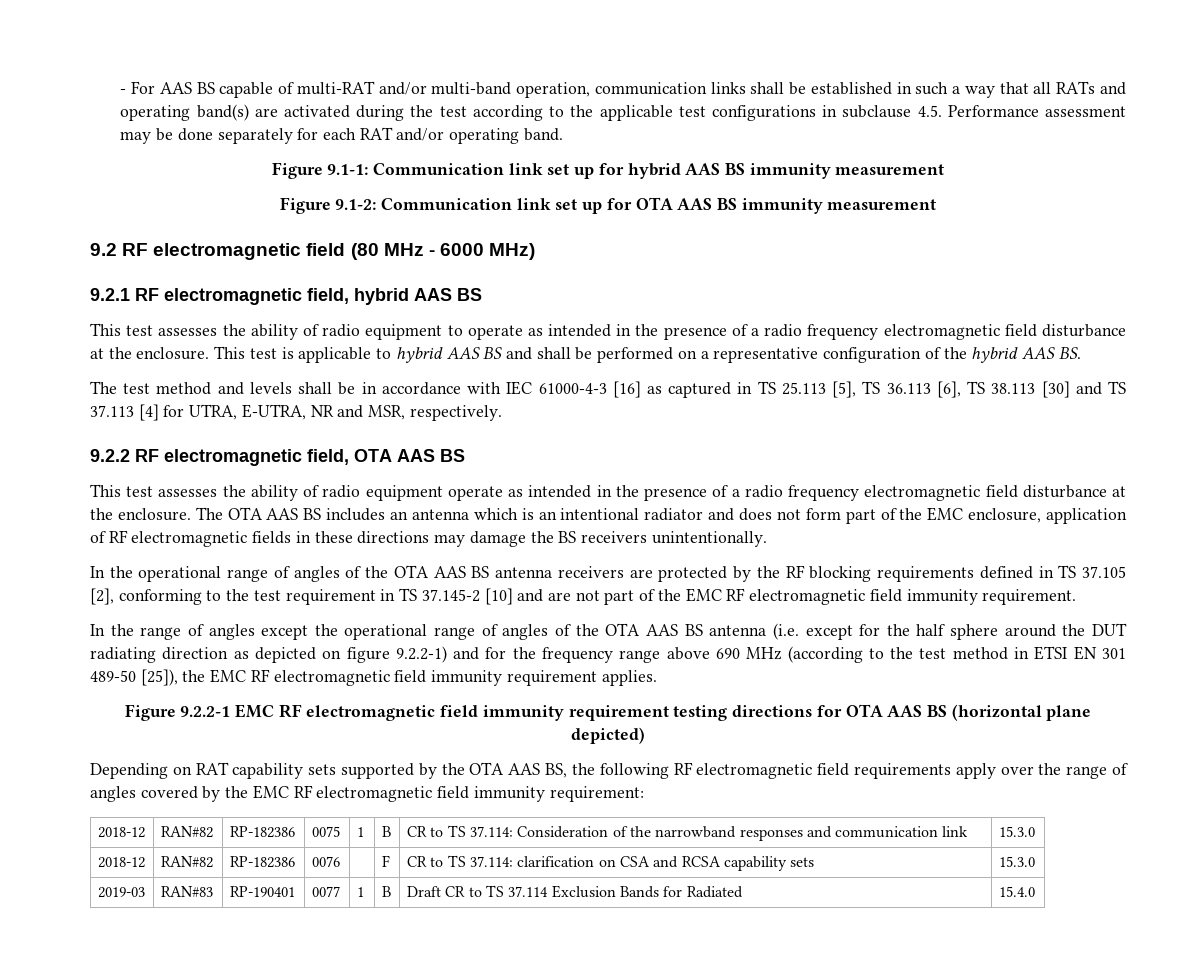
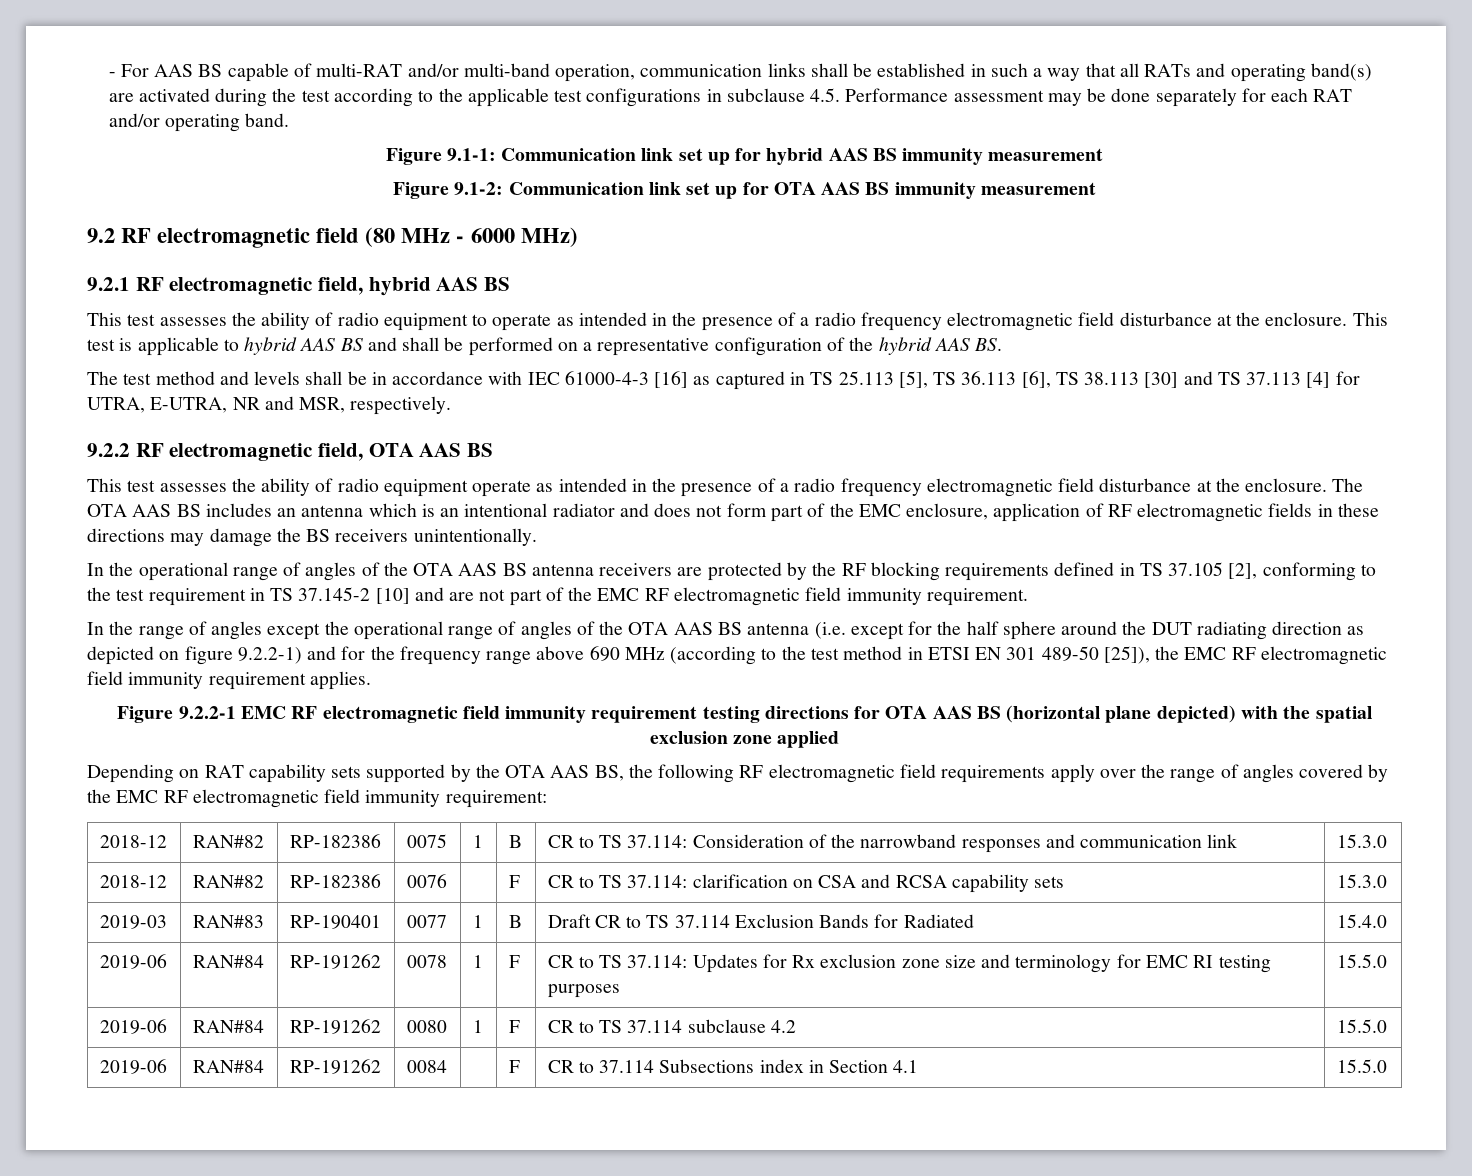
(645, 735) none -> [1240,706,1372,723] [649,731,840,748] with the spatial exclusion zone applied
(1035, 891) none -> [99,954,167,969] [192,955,264,968] [289,954,381,969] [406,955,447,968] [472,955,483,968] [508,955,520,968] [547,954,1271,973] [547,984,620,998] [1336,954,1387,968] [99,1019,167,1034] [192,1020,264,1033] [289,1019,381,1034] [406,1020,447,1033] [472,1020,483,1033] [508,1020,520,1033] [547,1019,796,1033] [1336,1019,1387,1033] [99,1059,167,1074] [192,1060,264,1073] [289,1059,381,1074] [406,1060,447,1073] [508,1060,520,1073] [547,1059,919,1073] [1336,1059,1387,1073] // 2019-06 | RAN#84 | RP-191262 | 0078 | 1 | F | CR to TS 37.114: Updates for Rx exclusion zone size and terminology for EMC RI testing purposes | 15.5.0 // 2019-06 | RAN#84 | RP-191262 | 0080 | 1 | F | CR to TS 37.114 subclause 4.2 | 15.5.0 // 2019-06 | RAN#84 | RP-191262 | 0084 | | F | CR to 37.114 Subsections index in Section 4.1 | 15.5.0

